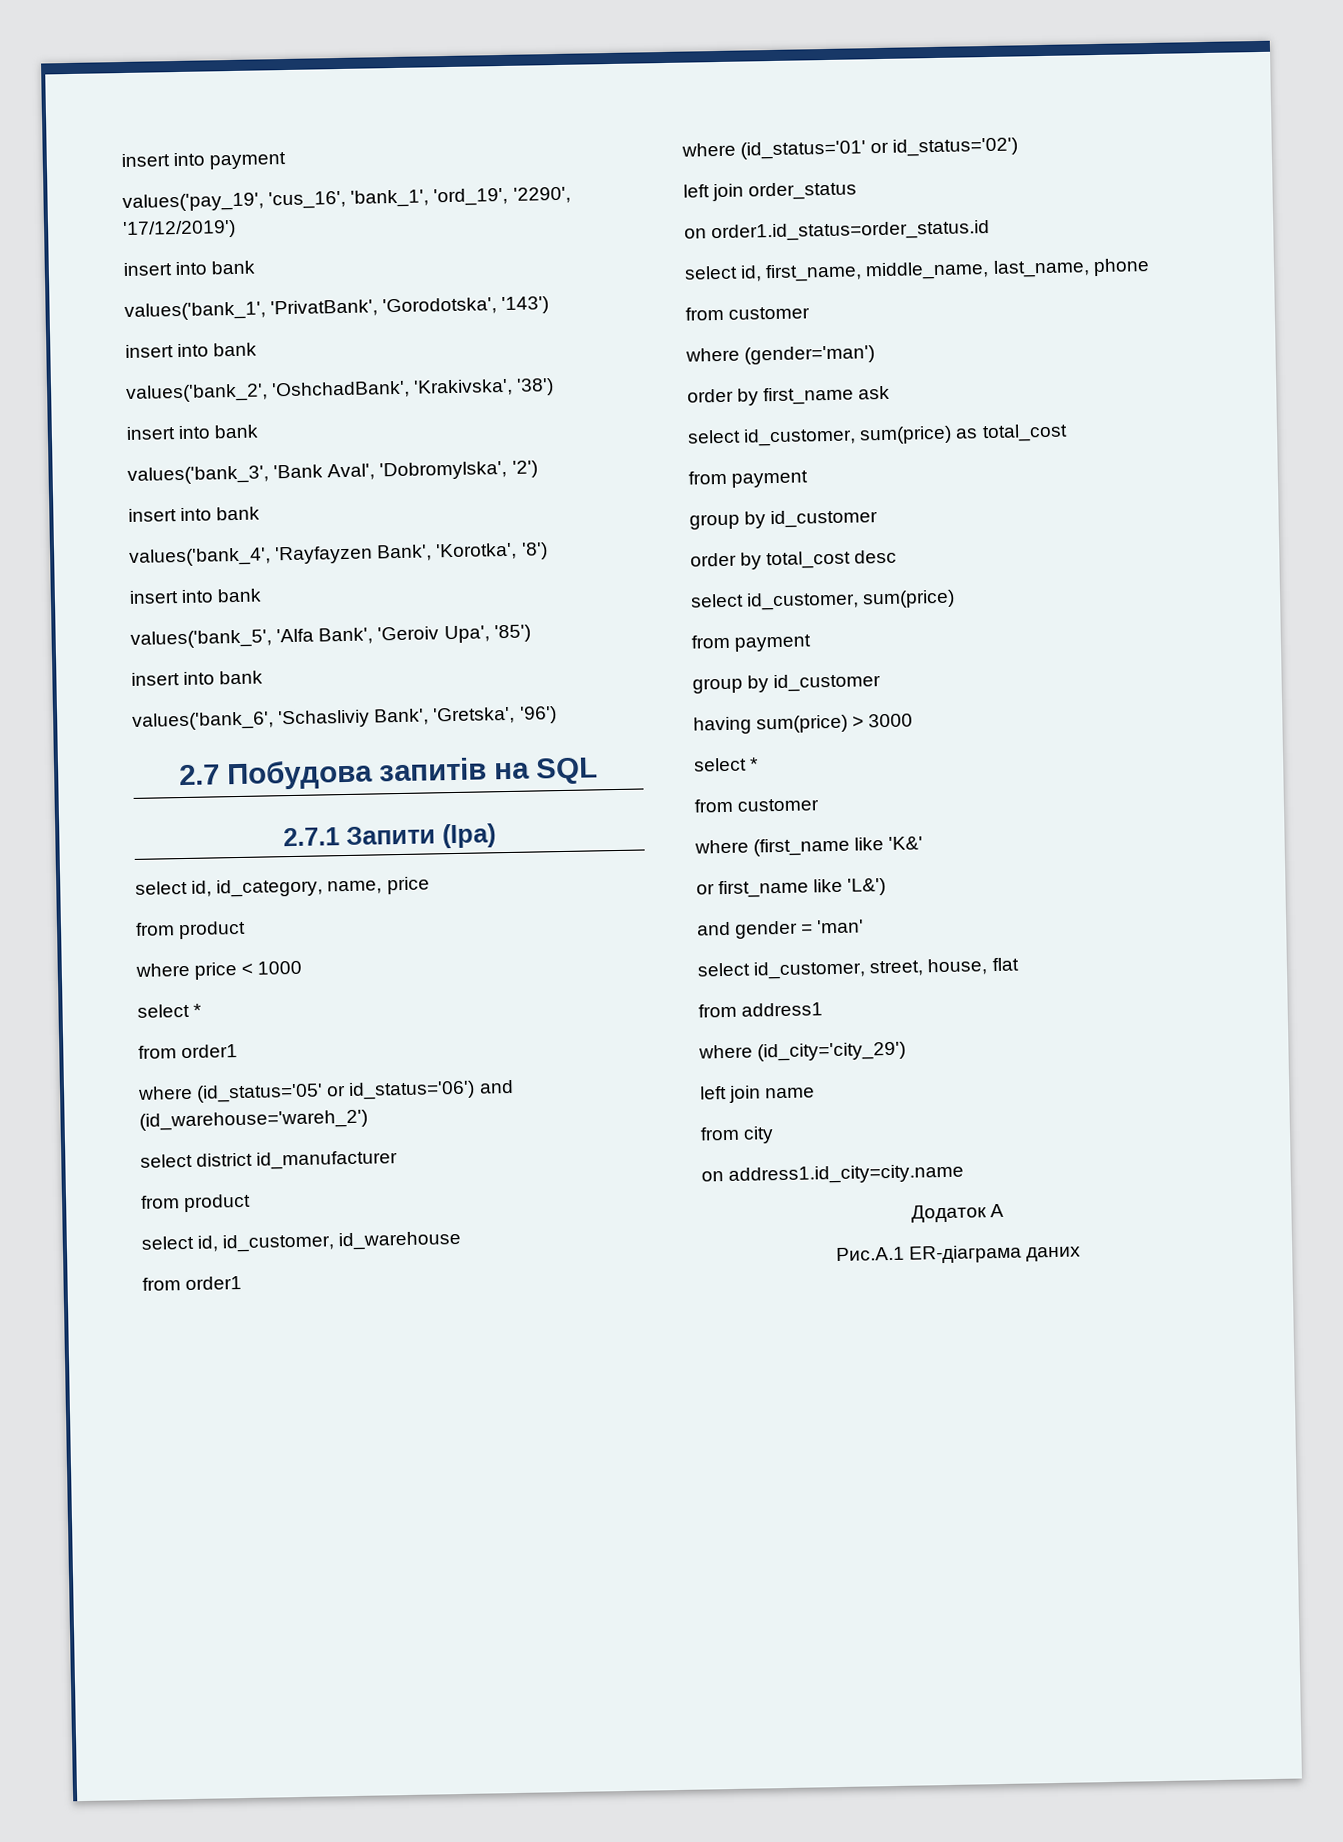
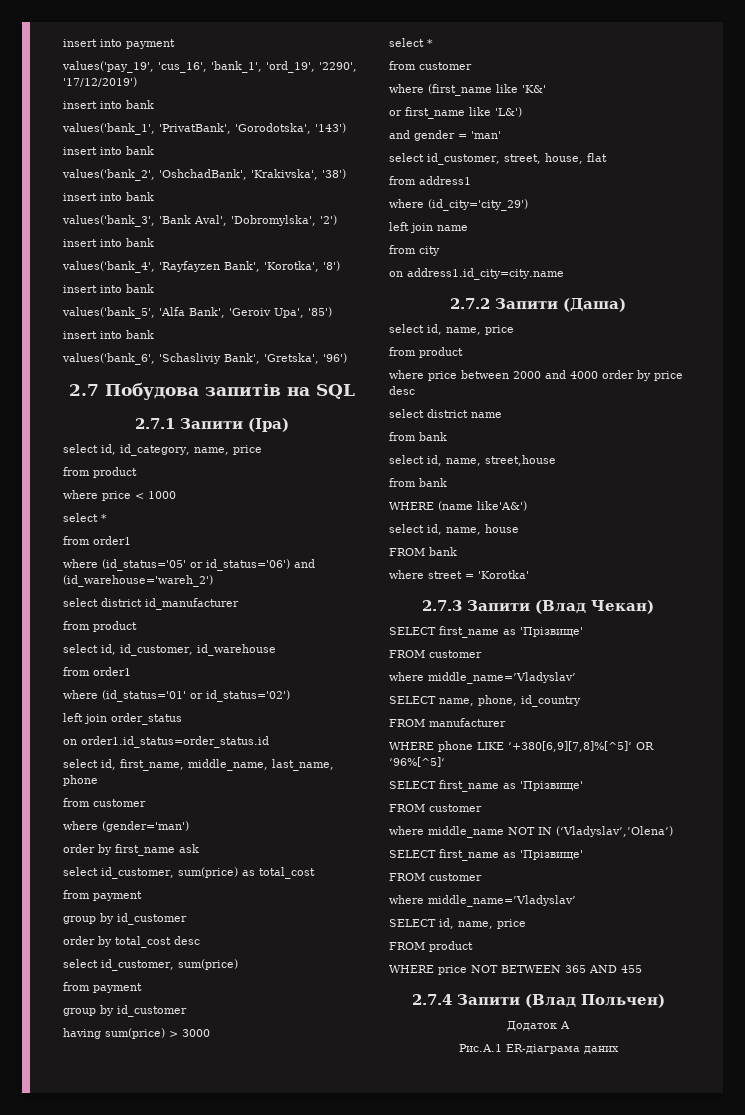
(965, 1174) none -> [450,298,626,312] [389,324,514,335] [389,347,463,358] [389,370,683,381] [389,386,415,395] [389,409,502,418] [389,432,447,441] [389,455,556,466] [389,478,447,487] [389,501,527,511] [389,524,519,535] [389,547,457,556] [389,570,529,579] [422,600,654,614] [389,626,583,638] [389,650,482,658] [389,672,576,684] [389,695,581,707] [389,718,506,727] [389,741,654,752] [389,757,445,767] [389,780,583,792] [389,804,482,812] [389,826,673,838] [389,849,583,861] [389,873,482,881] [389,895,576,907] [389,918,526,929] [389,941,473,952] [389,965,642,975] [411,994,665,1008] // 2.7.2 Запити (Даша) // select id, name, price // from product // where price between 2000 and 4000 order by price desc // select district name // from bank // select id, name, street,house // from bank // WHERE (name like'A&') // select id, name, house // FROM bank // where street = 'Korotka' // 2.7.3 Запити (Влад Чекан) // SELECT first_name as 'Прізвище' // FROM customer // where middle_name=’Vladyslav’ // SELECT name, phone, id_country // FROM manufacturer // WHERE phone LIKE ‘+380[6,9][7,8]%[^5]‘ OR ‘96%[^5]‘ // SELECT first_name as 'Прізвище' // FROM customer // where middle_name NOT IN (‘Vladyslav’,’Olena’) // SELECT first_name as 'Прізвище' // FROM customer // where middle_name=’Vladyslav’ // SELECT id, name, price // FROM product // WHERE price NOT BETWEEN 365 AND 455 // 2.7.4 Запити (Влад Польчен)

